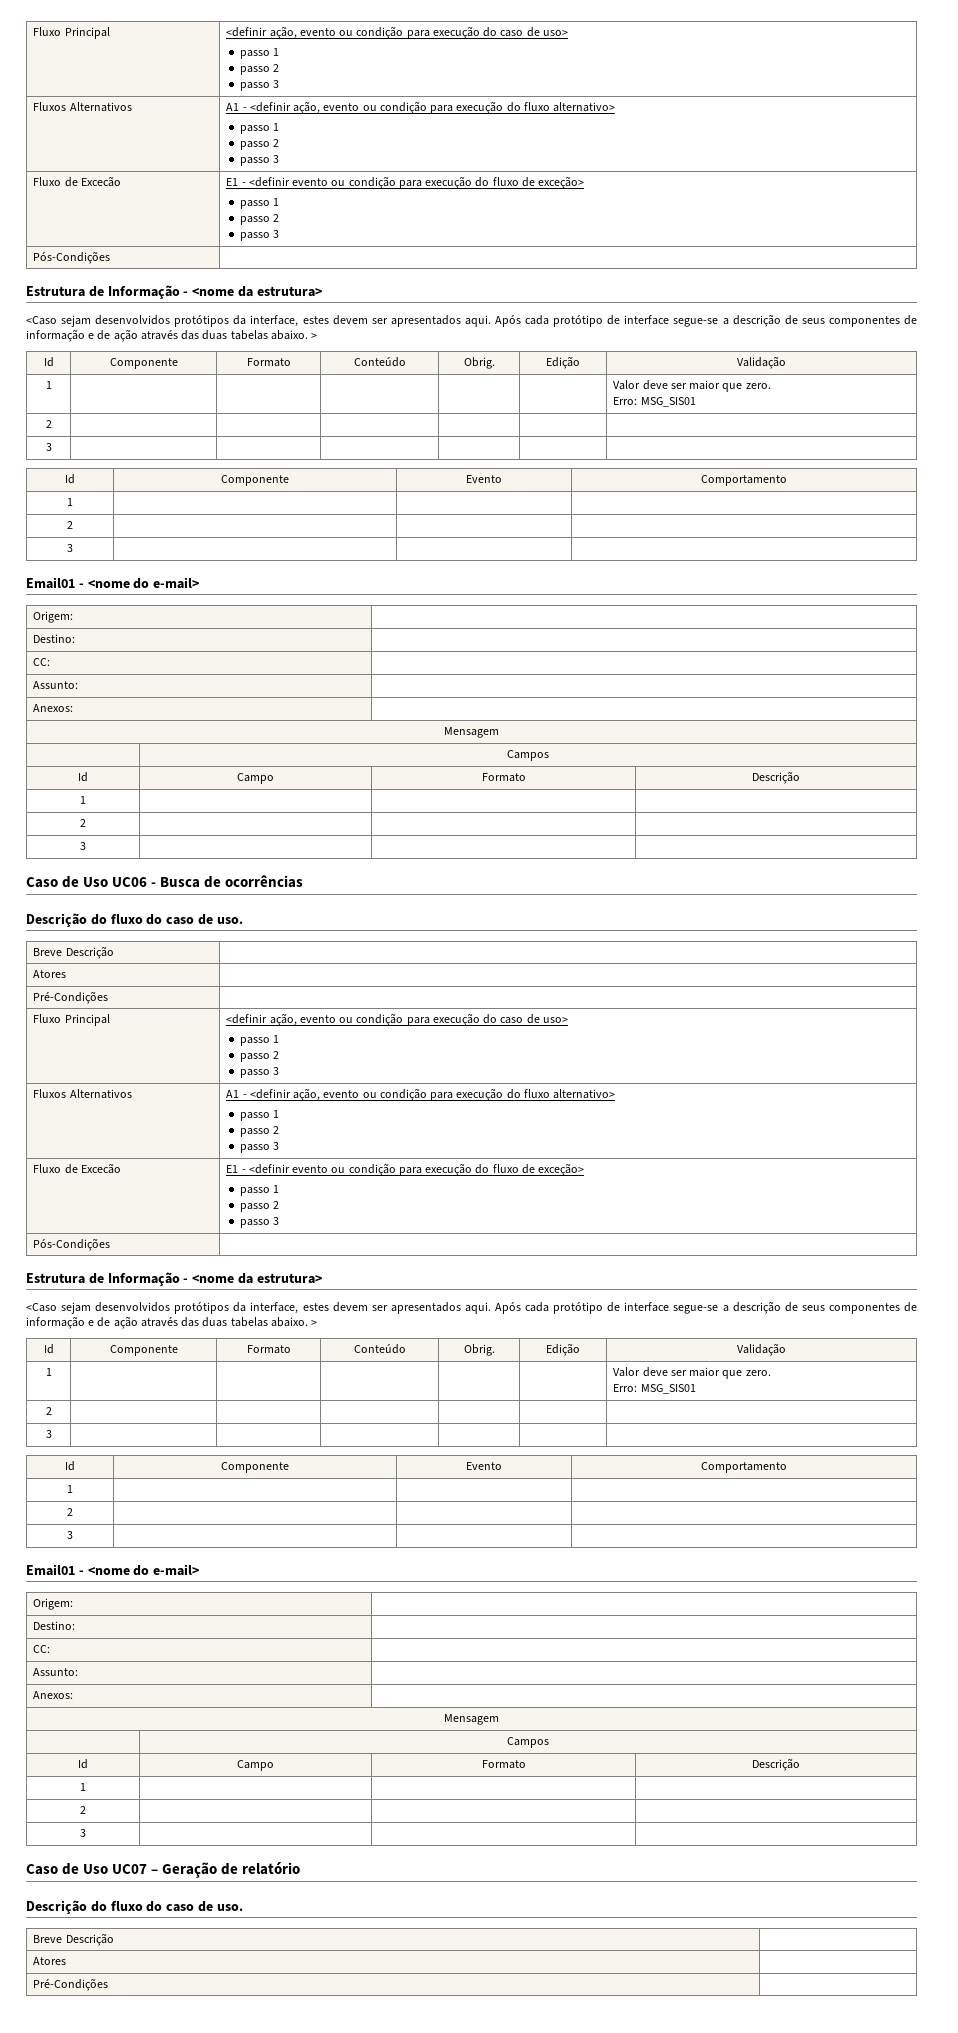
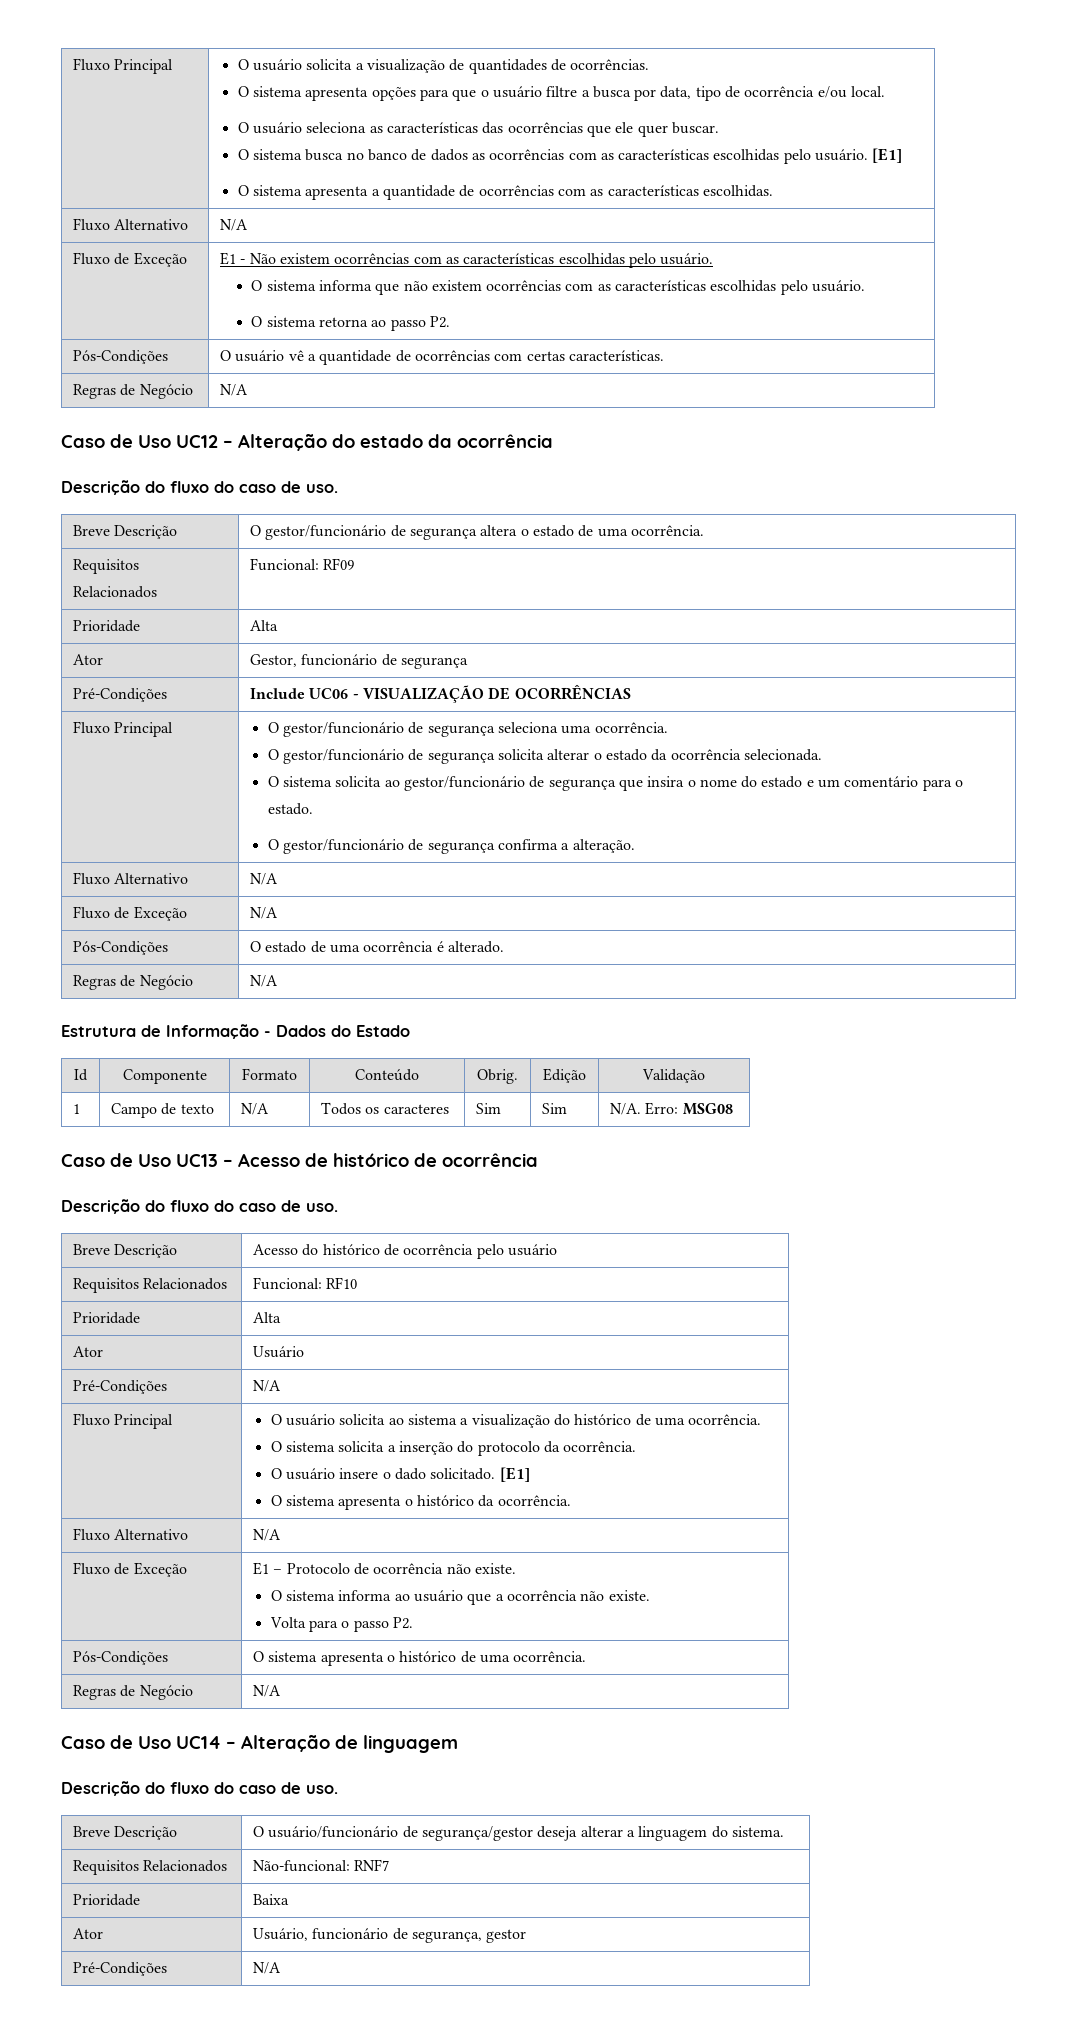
[33,27,110,39] [226,26,568,39] [239,48,279,59] [239,64,279,75] [239,80,279,91] [33,102,132,112] [226,101,616,114] [239,123,279,134] [239,139,279,150] [239,155,279,166] [33,176,121,187] [226,176,585,189] [239,198,279,209] [239,214,279,225] [239,230,279,241] [33,251,111,264] [26,285,322,299] [26,314,918,327] [26,329,318,342] [43,357,54,367] [109,358,178,369] [246,358,291,367] [353,357,406,367] [463,357,495,369] [546,356,580,369] [737,356,786,369] [45,381,52,389] [613,380,771,392] [613,397,696,407] [45,420,52,428] [45,443,52,451] [65,474,75,484] [221,475,289,486] [466,475,502,483] [701,475,787,486] [67,498,73,506] [67,521,73,529] [67,544,73,552] [26,577,200,589] [33,611,74,623] [33,634,76,643] [33,658,51,666] [33,681,79,689] [33,704,74,712] [444,727,499,738] [507,750,549,761] [78,772,88,782] [237,773,274,784] [481,773,526,782] [752,771,800,784] [80,796,86,804] [80,819,86,827] [80,842,86,850] [26,875,304,888] [26,913,243,927] [33,946,114,959] [33,970,67,978] [33,991,109,1004] [33,1014,110,1026] [226,1013,568,1026] [239,1035,279,1046] [239,1051,279,1062] [239,1067,279,1078] [33,1089,132,1099] [226,1088,616,1101] [239,1110,279,1121] [239,1126,279,1137] [239,1142,279,1153] [33,1163,121,1174] [226,1163,585,1176] [239,1185,279,1196] [239,1201,279,1212] [239,1217,279,1228] [33,1238,111,1251] [26,1272,322,1286] [26,1301,918,1314] [26,1316,318,1329] [43,1344,54,1354] [109,1345,178,1356] [246,1345,291,1354] [353,1344,406,1354] [463,1344,495,1356] [546,1343,580,1356] [737,1343,786,1356] [45,1368,52,1376] [613,1367,771,1379] [613,1384,696,1394] [45,1407,52,1415] [45,1430,52,1438] [65,1461,75,1471] [221,1462,289,1473] [466,1462,502,1470] [701,1462,787,1473] [67,1485,73,1493] [67,1508,73,1516] [67,1531,73,1539] [26,1564,200,1576] [33,1598,74,1610] [33,1621,76,1630] [33,1645,51,1653] [33,1668,79,1676] [33,1691,74,1699] [444,1714,499,1725] [507,1737,549,1748] [78,1759,88,1769] [237,1760,274,1771] [481,1760,526,1769] [752,1758,800,1771] [80,1783,86,1791] [80,1806,86,1814] [80,1829,86,1837] [26,1862,301,1878] [26,1900,243,1914] [33,1933,114,1946] [33,1957,67,1965] [33,1978,109,1991] Fluxo Principal | <definir ação, evento ou condição para execução do caso de uso> // passo 1 // passo 2 // passo 3 // Fluxos Alternativos | A1 - <definir ação, evento ou condição para execução do fluxo alternativo> // passo 1 // passo 2 // passo 3 // Fluxo de Excecão | E1 - <definir evento ou condição para execução do fluxo de exceção> // passo 1 // passo 2 // passo 3 // Pós-Condições | // Estrutura de Informação - <nome da estrutura> // <Caso sejam desenvolvidos protótipos da interface, estes devem ser apresentados aqui. Após cada protótipo de interface segue-se a descrição de seus componentes de informação e de ação através das duas tabelas abaixo. > // Id | Componente | Formato | Conteúdo | Obrig. | Edição | Validação // 1 | | | | | | Valor deve ser maior que zero. // Erro: MSG_SIS01 // 2 | | | | | | // 3 | | | | | | // Id | Componente | Evento | Comportamento // 1 | | | // 2 | | | // 3 | | | // Email01 - <nome do e-mail> // Origem: | // Destino: | // CC: | // Assunto: | // Anexos: | // Mensagem // | Campos // Id | Campo | Formato | Descrição // 1 | | | // 2 | | | // 3 | | | // Caso de Uso UC06 - Busca de ocorrências // Descrição do fluxo do caso de uso. // Breve Descrição | // Atores | // Pré-Condições | // Fluxo Principal | <definir ação, evento ou condição para execução do caso de uso> // passo 1 // passo 2 // passo 3 // Fluxos Alternativos | A1 - <definir ação, evento ou condição para execução do fluxo alternativo> // passo 1 // passo 2 // passo 3 // Fluxo de Excecão | E1 - <definir evento ou condição para execução do fluxo de exceção> // passo 1 // passo 2 // passo 3 // Pós-Condições | // Estrutura de Informação - <nome da estrutura> // <Caso sejam desenvolvidos protótipos da interface, estes devem ser apresentados aqui. Após cada protótipo de interface segue-se a descrição de seus componentes de informação e de ação através das duas tabelas abaixo. > // Id | Componente | Formato | Conteúdo | Obrig. | Edição | Validação // 1 | | | | | | Valor deve ser maior que zero. // Erro: MSG_SIS01 // 2 | | | | | | // 3 | | | | | | // Id | Componente | Evento | Comportamento // 1 | | | // 2 | | | // 3 | | | // Email01 - <nome do e-mail> // Origem: | // Destino: | // CC: | // Assunto: | // Anexos: | // Mensagem // | Campos // Id | Campo | Formato | Descrição // 1 | | | // 2 | | | // 3 | | | // Caso de Uso UC07 – Geração de relatório // Descrição do fluxo do caso de uso. // Breve Descrição | // Atores | // Pré-Condições | -> [73,58,174,74] [237,59,650,74] [237,86,886,101] [237,122,719,137] [237,148,903,164] [237,185,773,200] [73,218,189,231] [220,219,249,231] [73,252,187,267] [220,252,714,268] [251,280,866,295] [251,316,450,331] [73,350,169,364] [220,350,664,365] [73,384,193,399] [220,384,249,396] [61,434,553,451] [61,480,338,495] [73,525,178,539] [250,525,704,540] [73,559,140,574] [73,586,158,598] [250,558,355,571] [73,620,141,632] [250,620,279,631] [73,654,104,665] [250,654,469,669] [73,688,168,702] [250,684,631,703] [73,721,174,737] [267,722,668,737] [267,749,822,764] [267,776,964,791] [267,803,313,815] [267,839,635,854] [73,872,189,885] [250,873,279,885] [73,906,187,921] [250,907,279,919] [73,941,169,955] [250,941,504,953] [73,975,193,990] [250,975,279,987] [61,1024,410,1039] [74,1069,88,1081] [122,1069,207,1084] [242,1068,297,1080] [355,1069,419,1081] [477,1069,518,1084] [543,1068,586,1083] [642,1069,705,1083] [73,1104,81,1114] [111,1103,214,1118] [241,1103,270,1115] [321,1102,449,1115] [476,1103,502,1114] [542,1103,568,1114] [610,1102,733,1115] [61,1153,538,1167] [61,1199,338,1214] [73,1244,178,1258] [253,1244,557,1259] [73,1278,228,1293] [253,1277,358,1290] [73,1312,141,1324] [253,1312,282,1323] [73,1346,104,1357] [253,1346,305,1358] [73,1380,168,1394] [253,1380,282,1392] [73,1413,174,1429] [270,1414,762,1428] [270,1441,637,1456] [270,1467,530,1482] [270,1495,571,1510] [73,1528,189,1541] [253,1529,282,1541] [73,1562,187,1577] [253,1562,516,1575] [270,1590,650,1605] [269,1617,413,1632] [73,1651,169,1665] [253,1651,587,1666] [73,1685,193,1700] [253,1685,282,1697] [61,1735,458,1753] [61,1781,338,1796] [73,1826,178,1840] [253,1826,784,1841] [73,1860,228,1875] [253,1859,390,1872] [73,1894,141,1906] [253,1894,290,1905] [73,1928,104,1939] [253,1928,527,1943] [73,1962,168,1976] [253,1962,282,1974] Fluxo Principal | O usuário solicita a visualização de quantidades de ocorrências. // O sistema apresenta opções para que o usuário filtre a busca por data, tipo de ocorrência e/ou local. // O usuário seleciona as características das ocorrências que ele quer buscar. // O sistema busca no banco de dados as ocorrências com as características escolhidas pelo usuário. [E1] // O sistema apresenta a quantidade de ocorrências com as características escolhidas. // Fluxo Alternativo | N/A // Fluxo de Exceção | E1 - Não existem ocorrências com as características escolhidas pelo usuário. // O sistema informa que não existem ocorrências com as características escolhidas pelo usuário. // O sistema retorna ao passo P2. // Pós-Condições | O usuário vê a quantidade de ocorrências com certas características. // Regras de Negócio | N/A // Caso de Uso UC12 – Alteração do estado da ocorrência // Descrição do fluxo do caso de uso. // Breve Descrição | O gestor/funcionário de segurança altera o estado de uma ocorrência. // Requisitos Relacionados | Funcional: RF09 // Prioridade | Alta // Ator | Gestor, funcionário de segurança // Pré-Condições | Include UC06 - VISUALIZAÇÃO DE OCORRÊNCIAS // Fluxo Principal | O gestor/funcionário de segurança seleciona uma ocorrência. // O gestor/funcionário de segurança solicita alterar o estado da ocorrência selecionada. // O sistema solicita ao gestor/funcionário de segurança que insira o nome do estado e um comentário para o estado. // O gestor/funcionário de segurança confirma a alteração. // Fluxo Alternativo | N/A // Fluxo de Exceção | N/A // Pós-Condições | O estado de uma ocorrência é alterado. // Regras de Negócio | N/A // Estrutura de Informação - Dados do Estado // Id | Componente | Formato | Conteúdo | Obrig. | Edição | Validação // 1 | Campo de texto | N/A | Todos os caracteres | Sim | Sim | N/A. Erro: MSG08 // Caso de Uso UC13 – Acesso de histórico de ocorrência // Descrição do fluxo do caso de uso. // Breve Descrição | Acesso do histórico de ocorrência pelo usuário // Requisitos Relacionados | Funcional: RF10 // Prioridade | Alta // Ator | Usuário // Pré-Condições | N/A // Fluxo Principal | O usuário solicita ao sistema a visualização do histórico de uma ocorrência. // O sistema solicita a inserção do protocolo da ocorrência. // O usuário insere o dado solicitado. [E1] // O sistema apresenta o histórico da ocorrência. // Fluxo Alternativo | N/A // Fluxo de Exceção | E1 – Protocolo de ocorrência não existe. // O sistema informa ao usuário que a ocorrência não existe. // Volta para o passo P2. // Pós-Condições | O sistema apresenta o histórico de uma ocorrência. // Regras de Negócio | N/A // Caso de Uso UC14 – Alteração de linguagem // Descrição do fluxo do caso de uso. // Breve Descrição | O usuário/funcionário de segurança/gestor deseja alterar a linguagem do sistema. // Requisitos Relacionados | Não-funcional: RNF7 // Prioridade | Baixa // Ator | Usuário, funcionário de segurança, gestor // Pré-Condições | N/A

